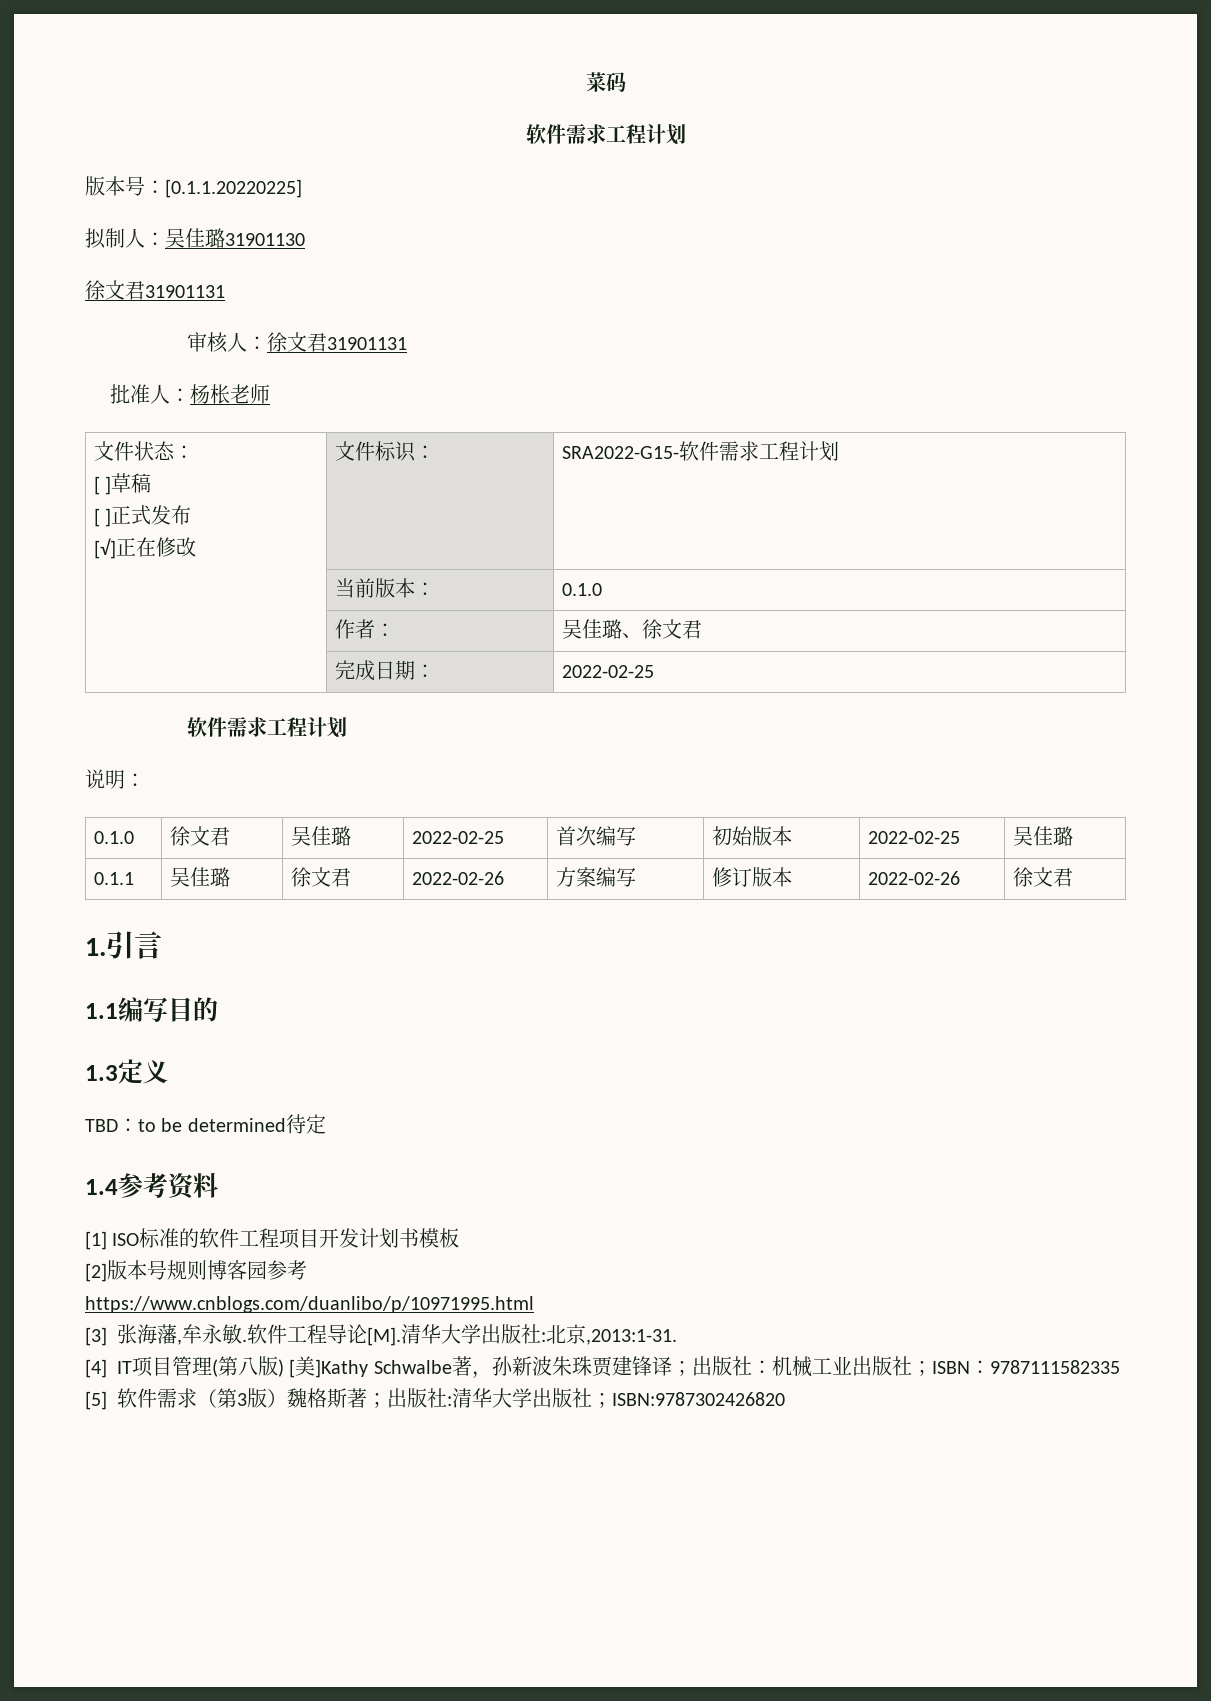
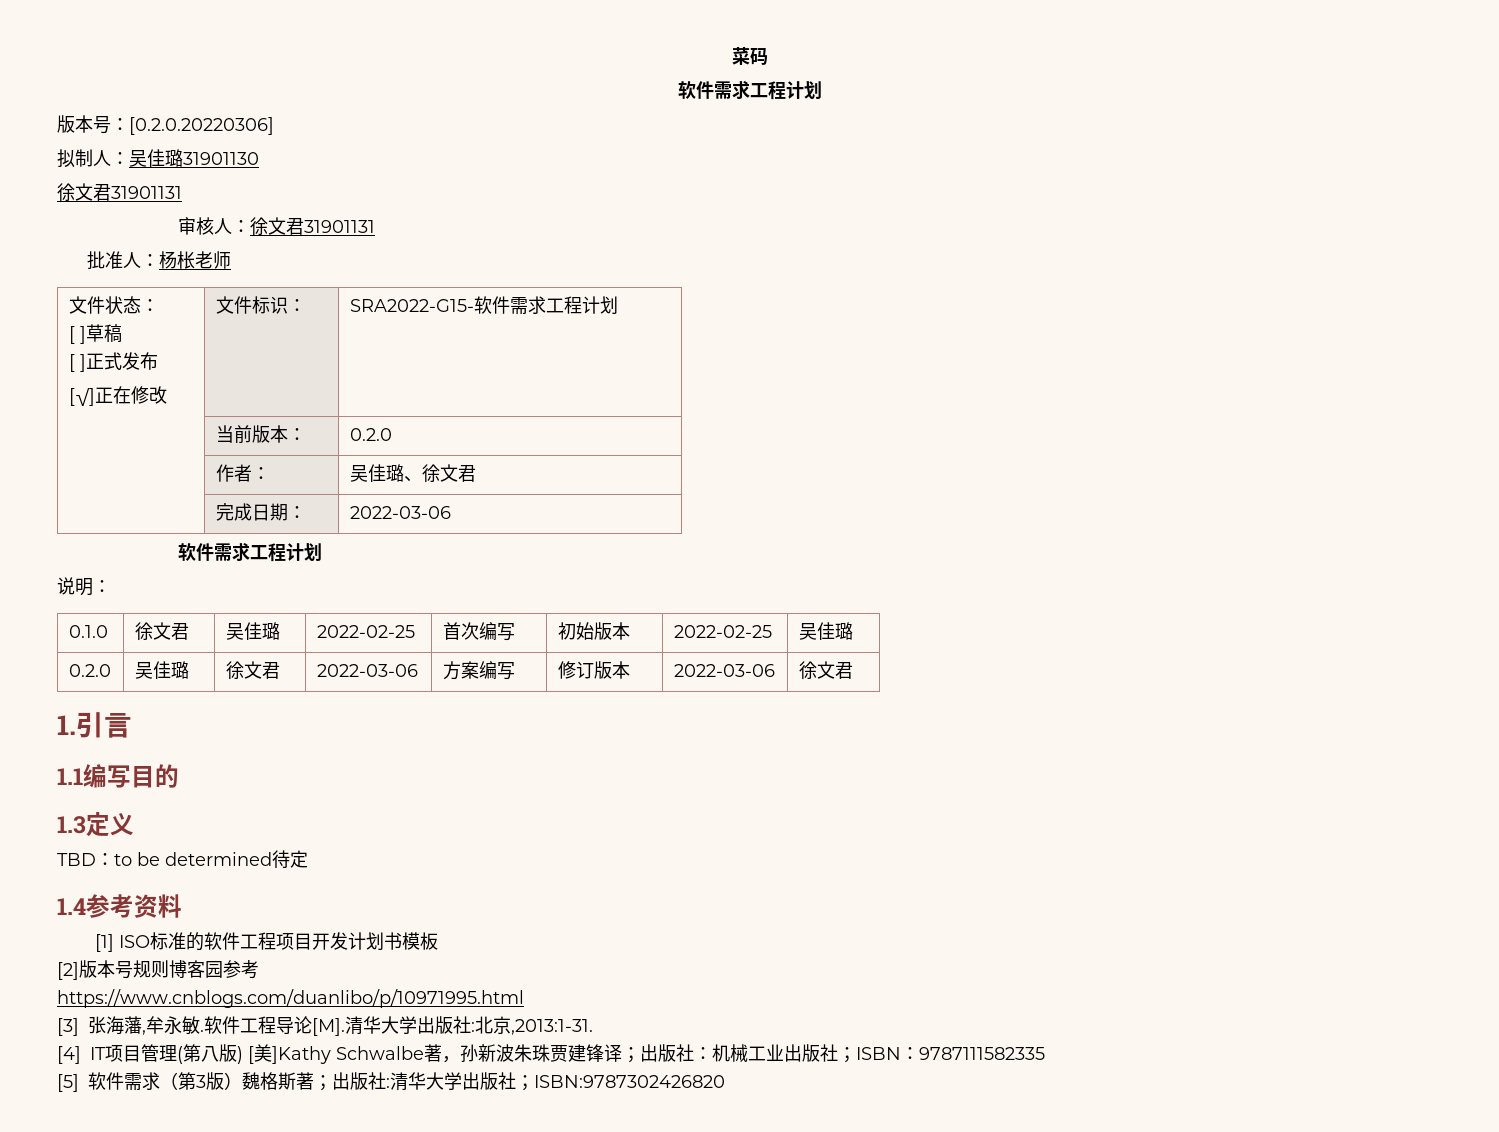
[165,179,302,198] [0.1.1.20220225] -> [129,117,274,135] [0.2.0.20220306]
[561,583,602,596] 0.1.0 -> [349,428,392,441] 0.2.0
[561,665,654,678] 2022-02-25 -> [349,506,451,519] 2022-03-06
[93,872,134,885] 0.1.1 -> [68,664,111,677] 0.2.0
[411,871,504,885] 2022-02-26 -> [316,664,418,677] 2022-03-06
[867,871,960,885] 2022-02-26 -> [673,664,775,677] 2022-03-06

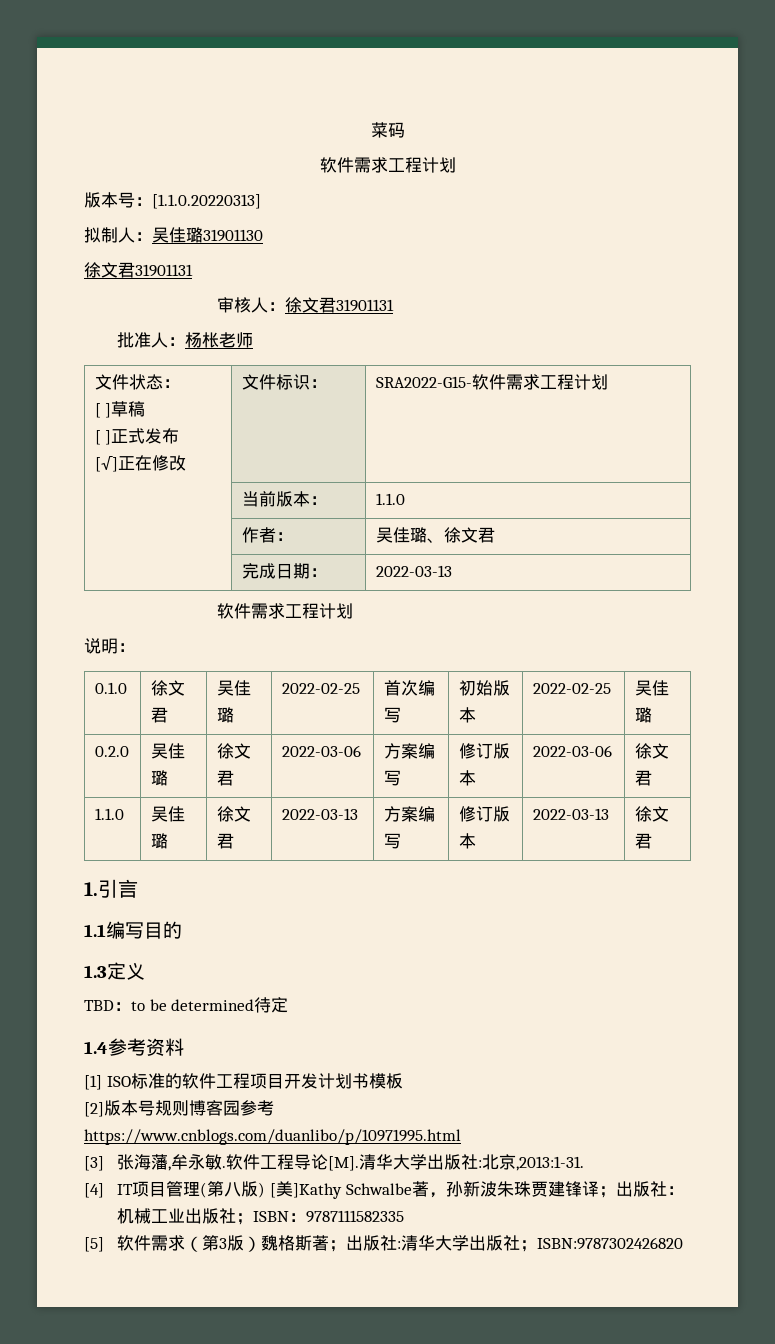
[129,117,274,135] [0.2.0.20220306] -> [152,194,261,209] [1.1.0.20220313]
[349,428,392,441] 0.2.0 -> [375,493,405,505] 1.1.0
[349,506,451,519] 2022-03-06 -> [375,565,452,577] 2022-03-13
(853, 670) none -> [94,808,124,820] [150,806,185,822] [150,833,168,849] [216,806,251,822] [216,833,234,849] [281,808,358,820] [383,806,435,822] [383,833,401,849] [458,806,510,822] [458,833,476,849] [532,808,609,820] [634,806,669,822] [634,833,652,849] // 1.1.0 | 吴佳璐 | 徐文君 | 2022-03-13 | 方案编写 | 修订版本 | 2022-03-13 | 徐文君

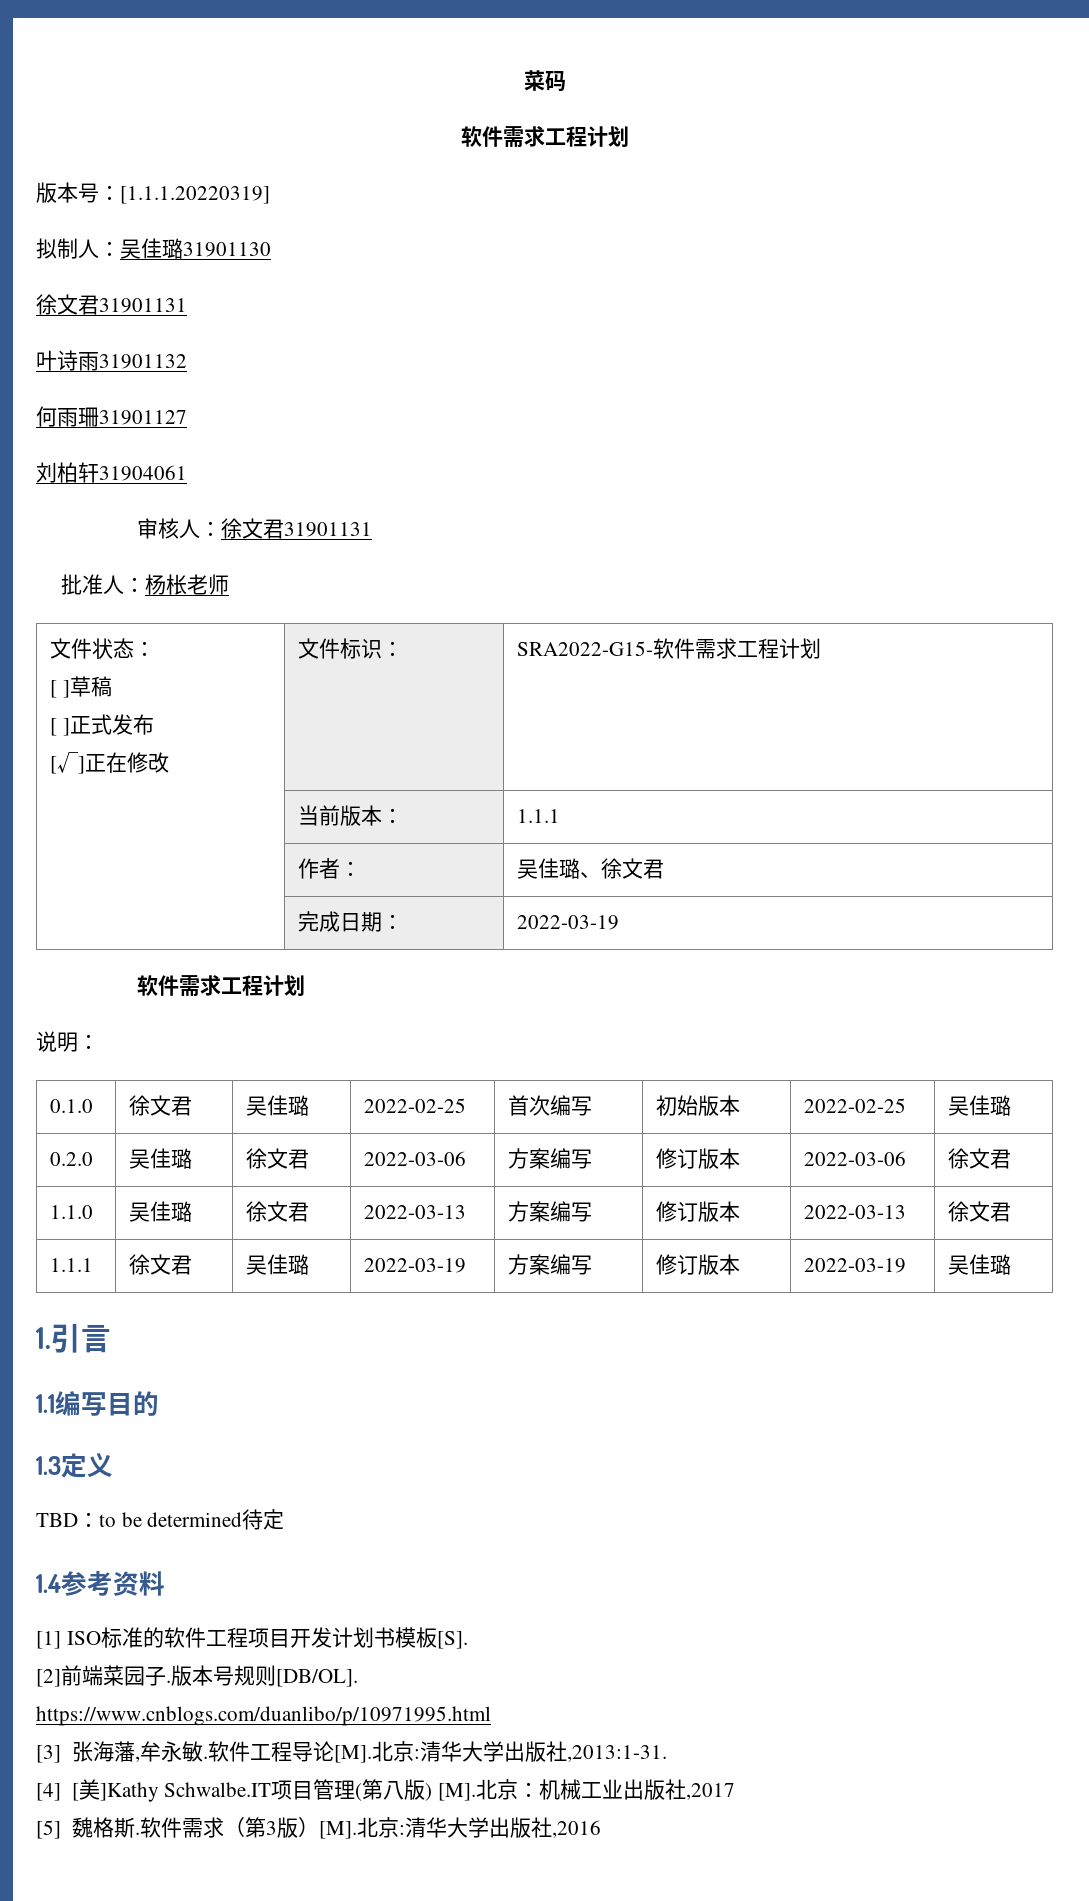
[152,194,261,209] [1.1.0.20220313] -> [120,186,270,204] [1.1.1.20220319]
(193, 270) none -> [36,350,187,371] [36,406,187,427] [36,462,187,483] // 叶诗雨31901132 // 何雨珊31901127 // 刘柏轩31904061
[375,493,405,505] 1.1.0 -> [517,809,561,823] 1.1.1
[375,565,452,577] 2022-03-13 -> [517,915,620,930] 2022-03-19
(652, 841) none -> [50,1258,94,1272] [129,1254,193,1275] [246,1254,310,1275] [364,1258,467,1273] [508,1254,593,1275] [656,1254,741,1275] [804,1258,907,1273] [948,1254,1012,1275] // 1.1.1 | 徐文君 | 吴佳璐 | 2022-03-19 | 方案编写 | 修订版本 | 2022-03-19 | 吴佳璐
(403, 1081) none -> [436,1631,468,1649] [S].
[104,1100,274,1116] 版本号规则博客园参考 -> [61,1665,358,1687] 前端菜园子.版本号规则[DB/OL].
[359,1154,517,1170] 清华大学出版社:北京 -> [371,1741,567,1762] 北京:清华大学出版社
[117,1184,134,1195] IT -> [71,1779,272,1802] [美]Kathy Schwalbe.IT
[269,1181,667,1199] [美]Kathy Schwalbe著，孙新波朱珠贾建锋译；出版社 -> [437,1779,518,1801] [M].北京
[236,1210,405,1225] ；ISBN：9787111582335 -> [685,1783,735,1800] ,2017
(104, 1244) none -> [71,1817,140,1838] 魏格斯.
[261,1235,684,1252] 魏格斯著；出版社:清华大学出版社；ISBN:9787302426820 -> [318,1817,601,1839] [M].北京:清华大学出版社,2016

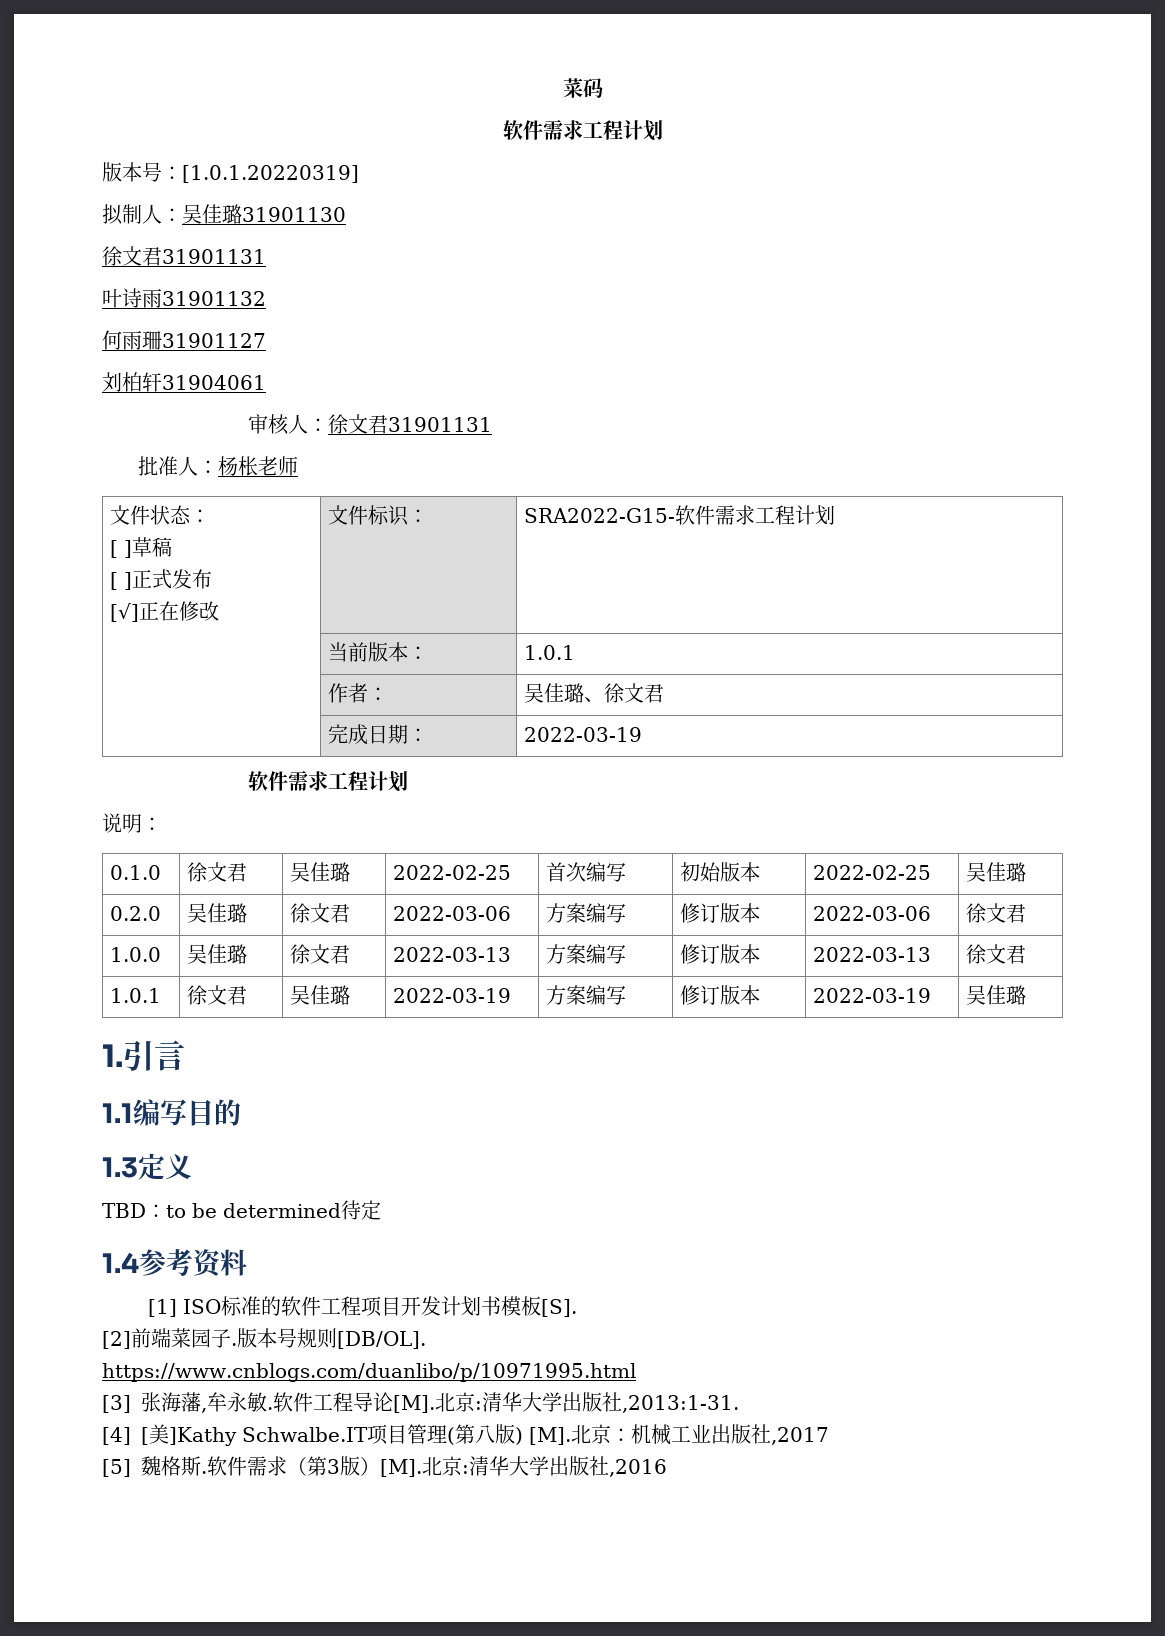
[120,186,270,204] [1.1.1.20220319] -> [182,165,359,183] [1.0.1.20220319]
[517,809,561,823] 1.1.1 -> [524,645,576,660] 1.0.1
[50,1205,94,1219] 1.1.0 -> [110,947,162,962] 1.0.0
[50,1258,94,1272] 1.1.1 -> [110,988,162,1003] 1.0.1

